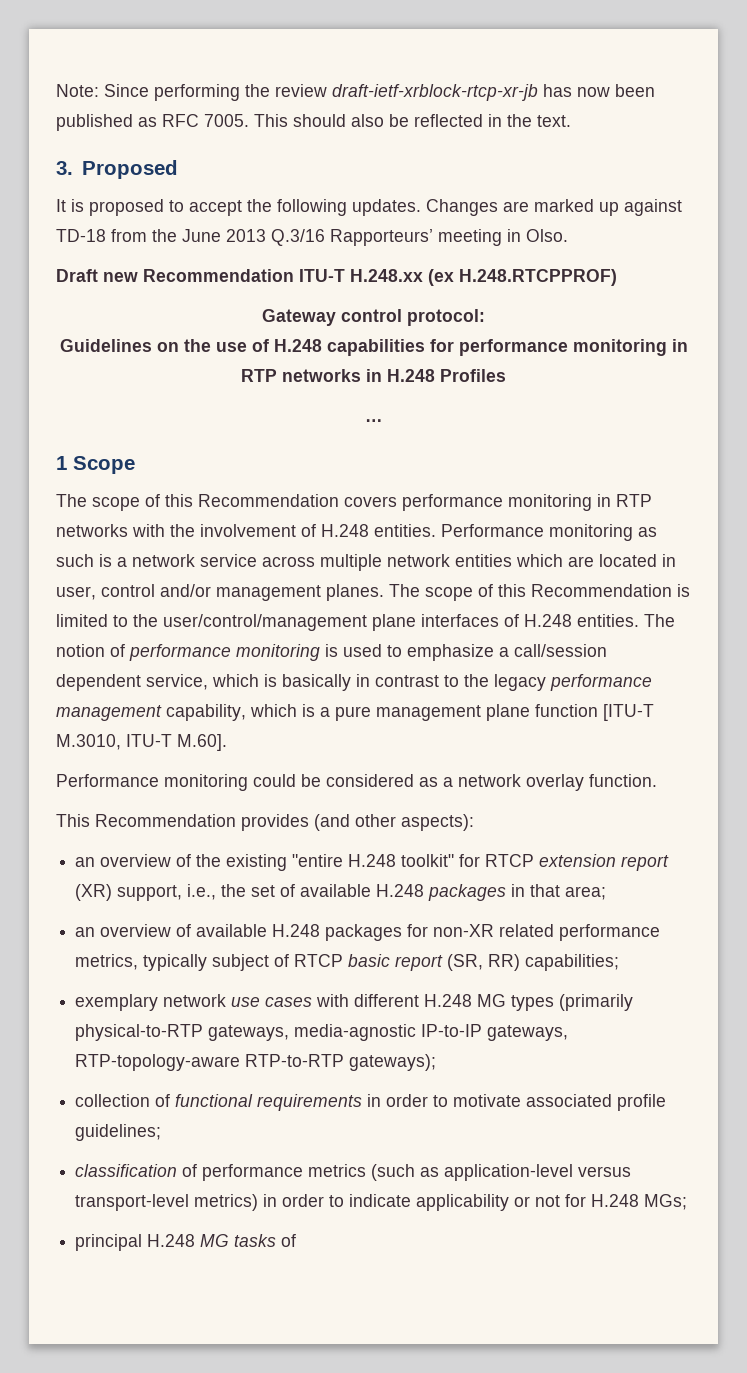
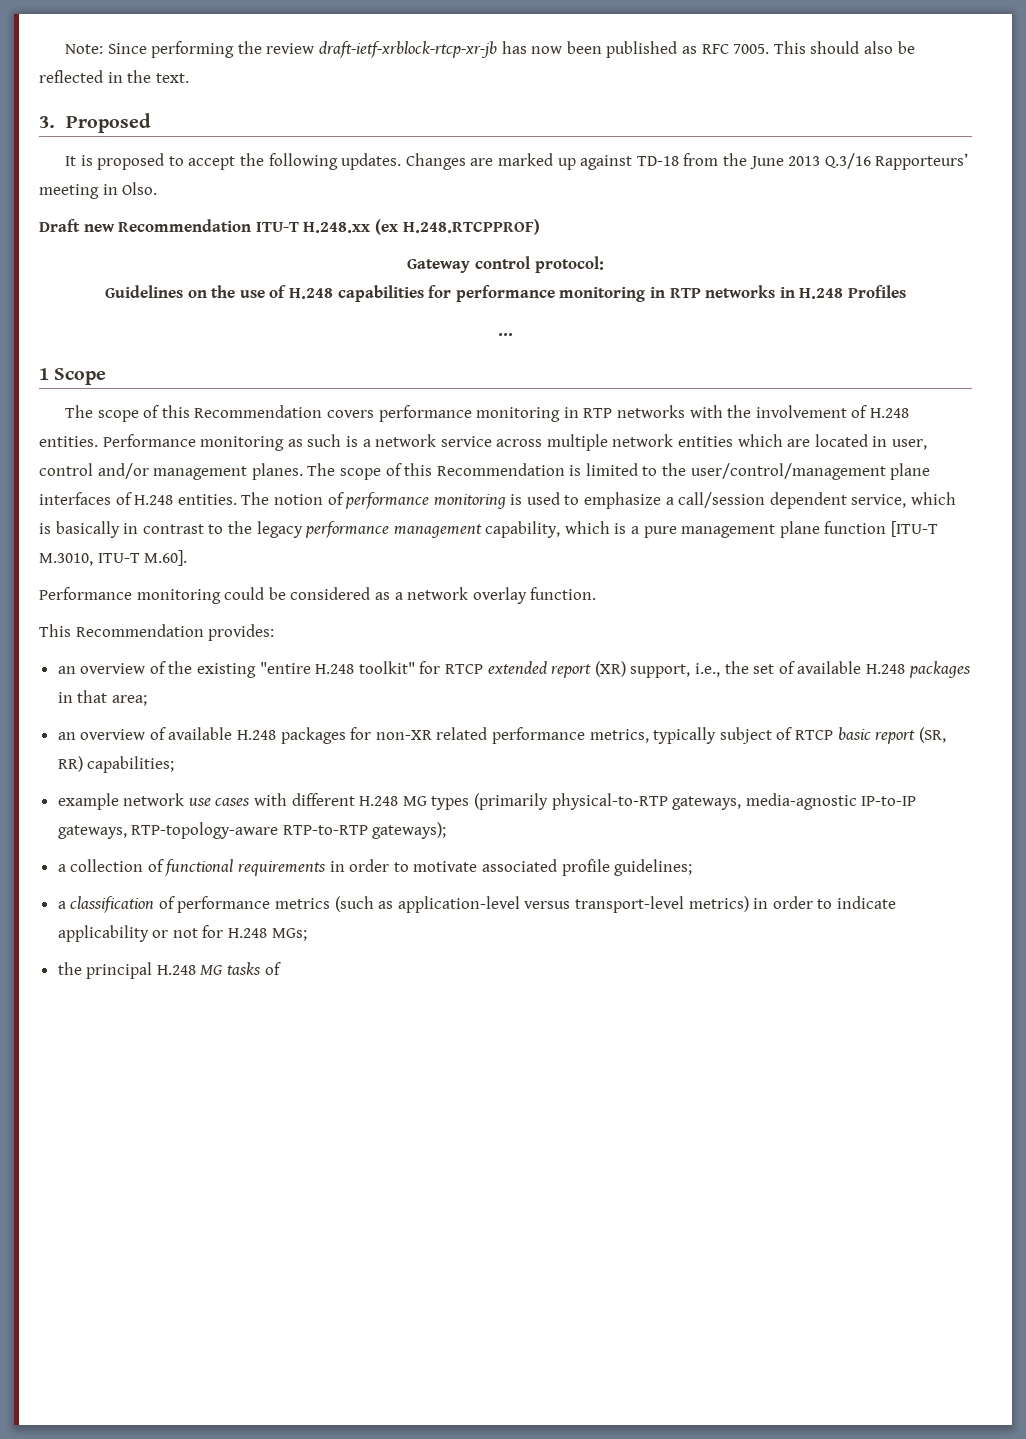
[241,814,474,831] provides (and other aspects): -> [208,624,275,641] provides:
[539,854,617,867] extension -> [487,661,547,674] extended
[75,994,159,1011] exemplary -> [57,793,119,810] example
(437, 1062) none -> [57,864,66,872] a
(162, 1132) none -> [57,901,66,909] a
(688, 1202) none -> [57,962,82,975] the

